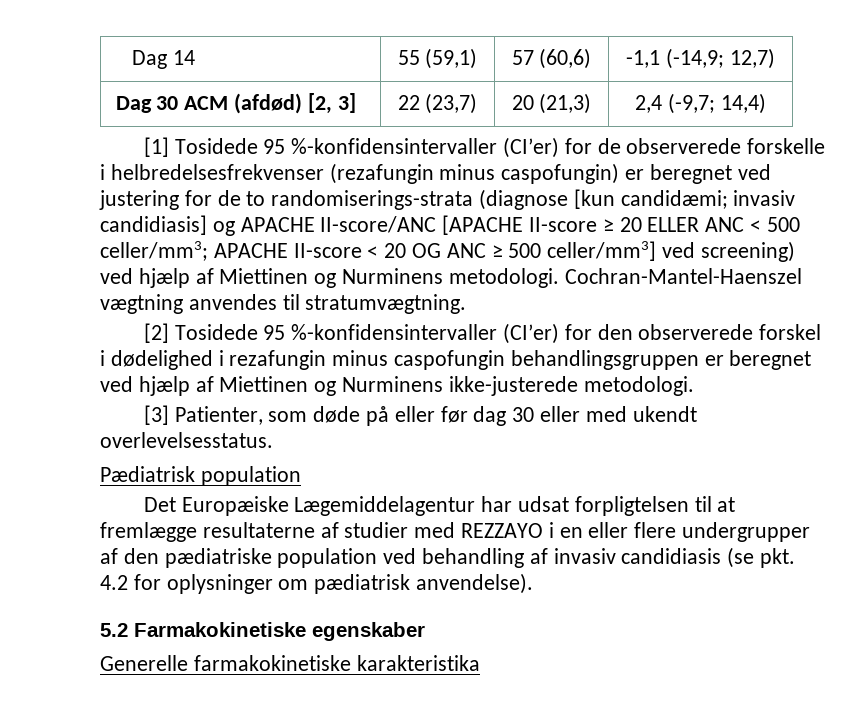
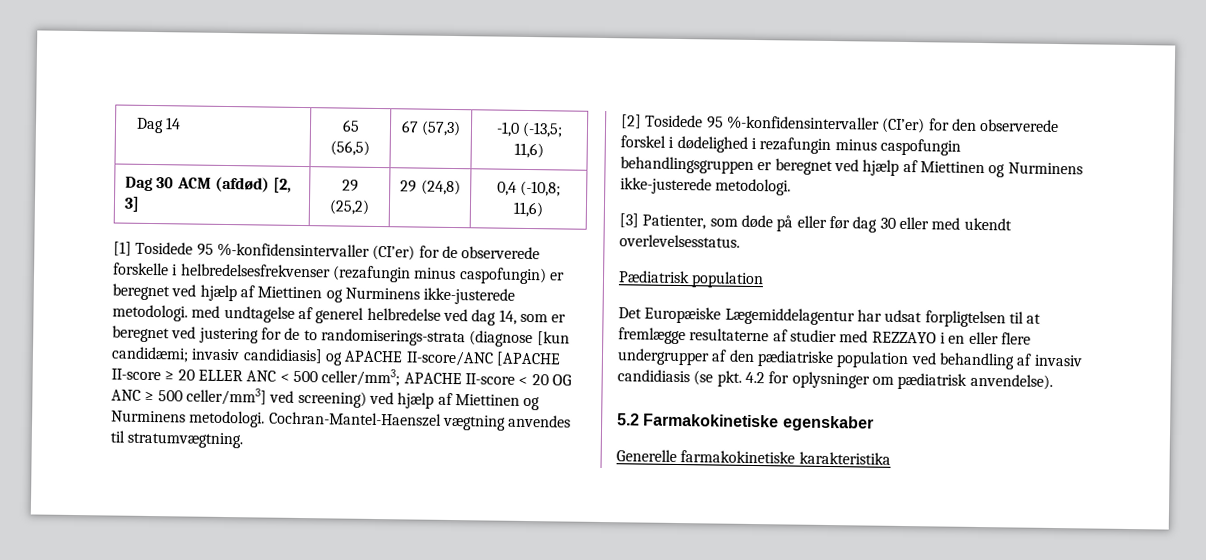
[397,48,478,69] [511,48,592,69] [626,48,775,69] 55 (59,1) | 57 (60,6) | -1,1 (-14,9; 12,7) -> [341,119,360,132] [330,140,370,156] [400,120,462,137] [495,121,564,138] [514,142,544,159] 65 (56,5) | 67 (57,3) | -1,0 (-13,5; 11,6)
[397,93,478,114] [511,93,592,114] [635,93,766,114] 22 (23,7) | 20 (21,3) | 2,4 (-9,7; 14,4) -> [341,179,359,192] [329,199,370,215] [400,179,461,196] [496,180,562,197] [513,201,544,218] 29 (25,2) | 29 (24,8) | 0,4 (-10,8; 11,6)
(771, 172) none -> [199,284,516,305] [112,304,567,326] [112,325,197,343] hjælp af Miettinen og Nurminens ikke-justerede metodologi. med undtagelse af generel helbredelse ved dag 14, som er beregnet ved

